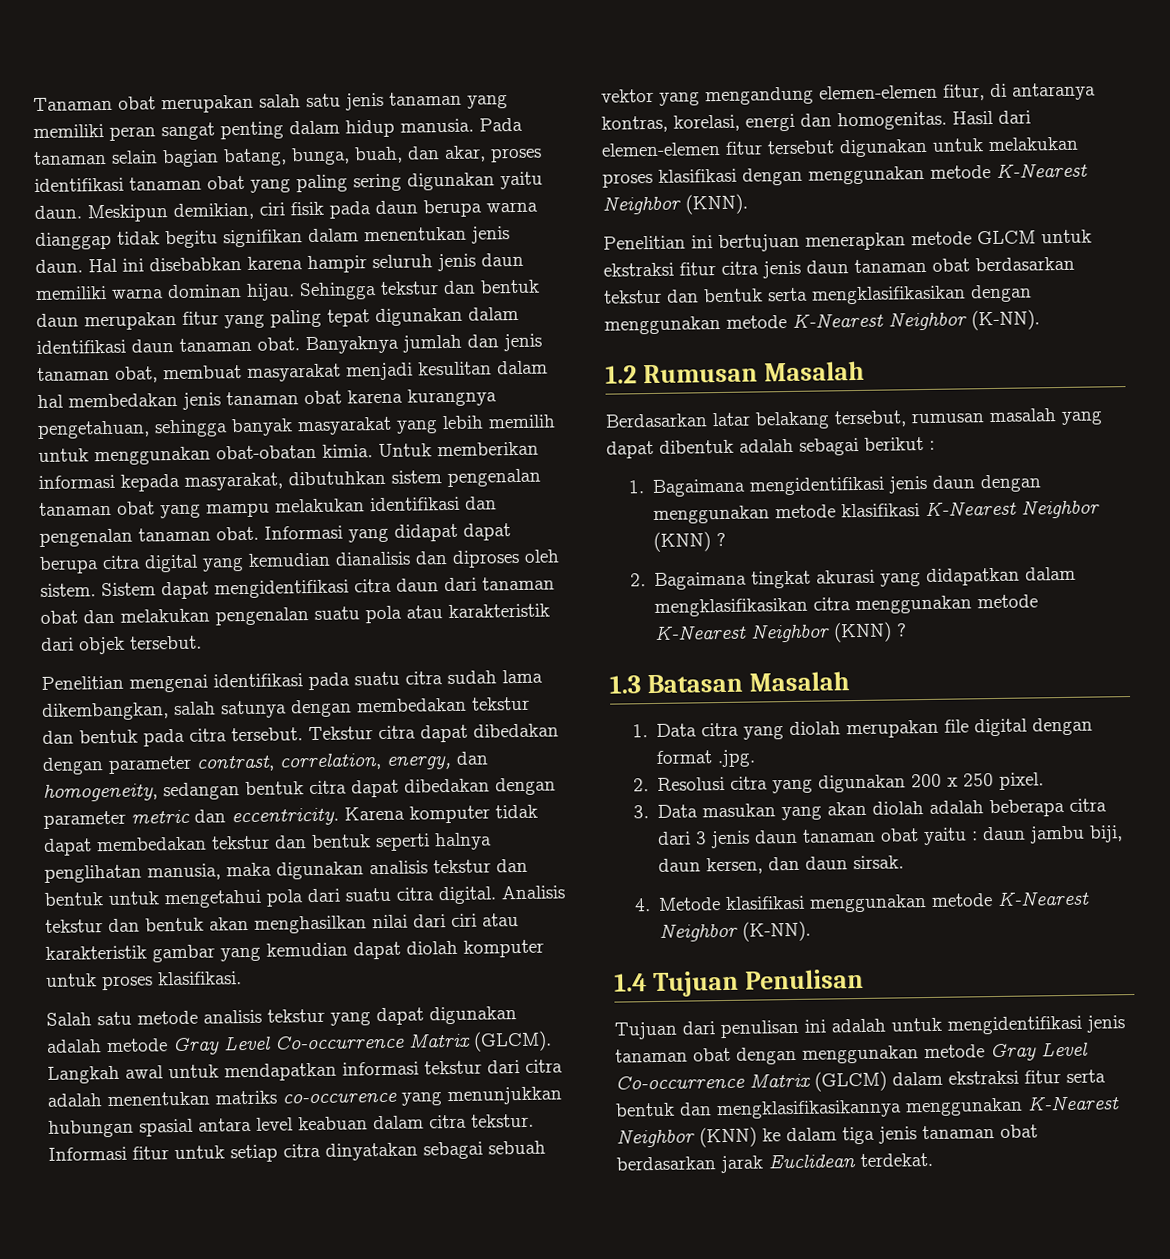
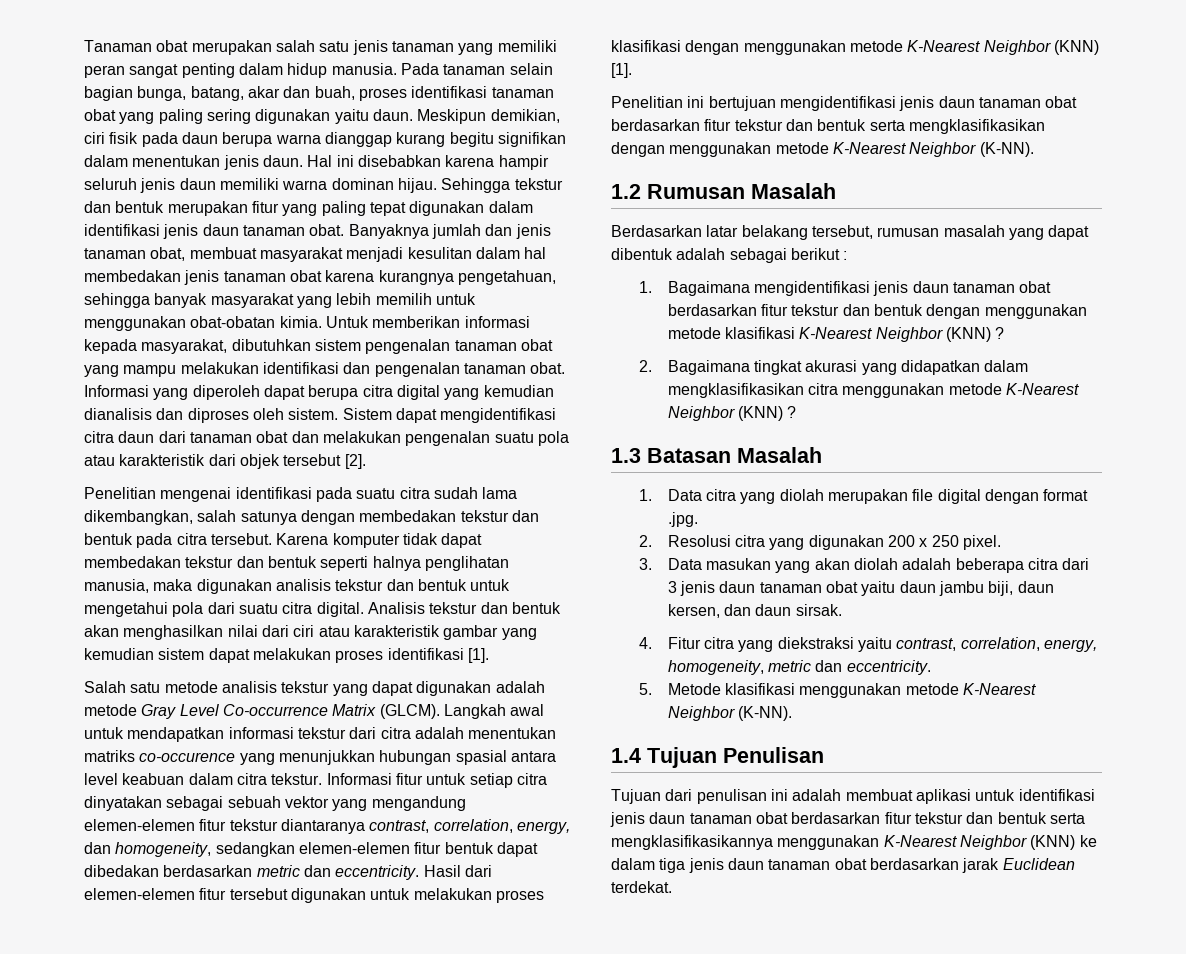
[223,145,486,167] batang, bunga, buah, dan akar, -> [137,86,355,101] bunga, batang, akar dan buah,
[117,231,160,245] tidak -> [396,132,446,147] kurang
[36,313,79,328] daun -> (165, 207) none
(126, 347) none -> [163,224,199,239] jenis
[394,523,458,542] didapat -> [192,385,260,400] diperoleh
[130,635,202,650] tersebut. -> [283,454,366,469] tersebut [2].
[308,723,559,743] [42,751,488,775] [43,777,556,802] [43,807,339,829] Tekstur citra dapat dibedakan dengan parameter contrast, correlation, energy, dan homogeneity, sedangan bentuk citra dapat dibedakan dengan parameter metric dan eccentricity. -> (272, 539) none
[353,939,544,960] [45,971,242,991] dapat diolah komputer untuk proses klasifikasi. -> [158,648,489,663] sistem dapat melakukan proses identifikasi [1].
[943,82,1096,101] [601,111,947,133] fitur, di antaranya kontras, korelasi, energi dan homogenitas. -> [199,819,570,834] [84,842,538,857] [84,865,420,880] fitur tekstur diantaranya contrast, correlation, energy, dan homogeneity, sedangkan elemen-elemen fitur bentuk dapat dibedakan berdasarkan metric dan eccentricity.
[685,193,748,215] (KNN). -> [1053,40,1099,55] [611,63,632,78] (KNN) [1].
[805,229,1092,251] [603,256,1075,279] menerapkan metode GLCM untuk ekstraksi fitur citra jenis daun tanaman obat berdasarkan -> [779,96,1078,111] [611,119,732,131] mengidentifikasi jenis daun tanaman obat berdasarkan fitur
(976, 482) none -> [953,281,1052,293] [667,304,924,316] tanaman obat berdasarkan fitur tekstur dan bentuk
[972,831,979,841] : -> (896, 588) none
(651, 905) none -> [667,637,1098,652] [667,660,931,675] [639,683,653,695] Fitur citra yang diekstraksi yaitu contrast, correlation, energy, homogeneity, metric dan eccentricity. // 5.
[891,1015,1125,1035] [615,1041,1088,1065] [615,1069,1106,1092] [615,1102,712,1117] untuk mengidentifikasi jenis tanaman obat dengan menggunakan metode Gray Level Co-occurrence Matrix (GLCM) dalam ekstraksi fitur serta bentuk dan -> [845,789,1095,804] [610,812,1085,827] membuat aplikasi untuk identifikasi jenis daun tanaman obat berdasarkan fitur tekstur dan bentuk serta
(917, 1135) none -> [727,858,764,870] daun

